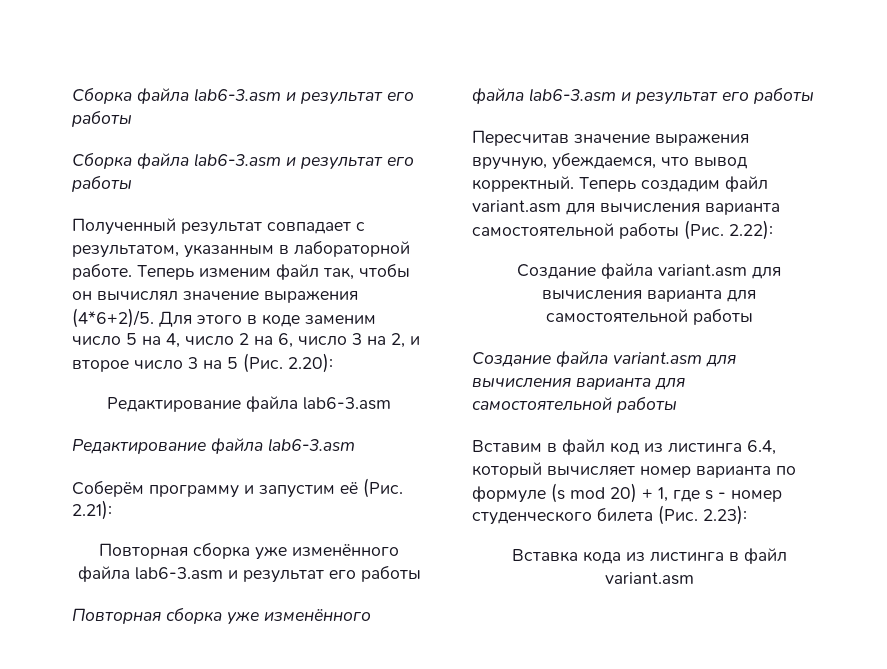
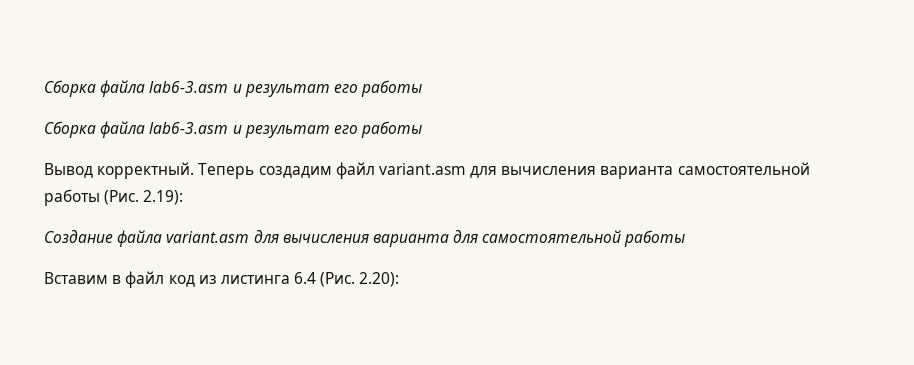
[72,218,365,235] [72,240,410,258] [72,263,410,280] [72,290,358,303] [72,308,376,328] [72,333,420,348] [72,353,333,373] [107,396,391,412] [72,438,355,454] [72,478,403,498] [72,500,112,520] [99,542,399,560] [77,565,421,583] [72,607,371,625] [472,87,814,105] [472,130,749,146] [472,152,747,170] Полученный результат совпадает с результатом, указанным в лабораторной работе. Теперь изменим файл так, чтобы он вычислял значение выражения (4*6+2)/5. Для этого в коде заменим число 5 на 4, число 2 на 6, число 3 на 2, и второе число 3 на 5 (Рис. 2.20): // Редактирование файла lab6-3.asm // Редактирование файла lab6-3.asm // Соберём программу и запустим её (Рис. 2.21): // Повторная сборка уже изменённого файла lab6-3.asm и результат его работы // Повторная сборка уже изменённого файла lab6-3.asm и результат его работы // Пересчитав значение выражения вручную, убеждаемся, что вывод -> [44,163,93,178] Вывод
[729,220,773,240] [517,263,781,279] [542,290,756,302] [545,308,753,325] 2.22): // Создание файла variant.asm для вычисления варианта для самостоятельной работы -> [143,190,184,205] 2.19):
[747,440,776,455] [472,462,796,478] [472,483,782,503] [472,505,747,525] [511,548,787,564] [604,572,694,585] 6.4, который вычисляет номер варианта по формуле (s mod 20) + 1, где s - номер студенческого билета (Рис. 2.23): // Вставка кода из листинга в файл variant.asm -> [294,272,400,287] 6.4 (Рис. 2.20):

